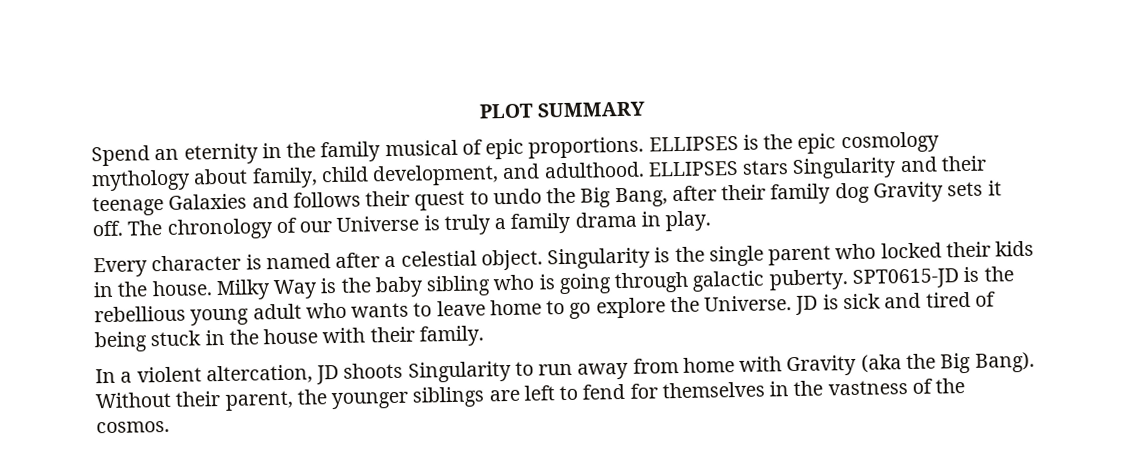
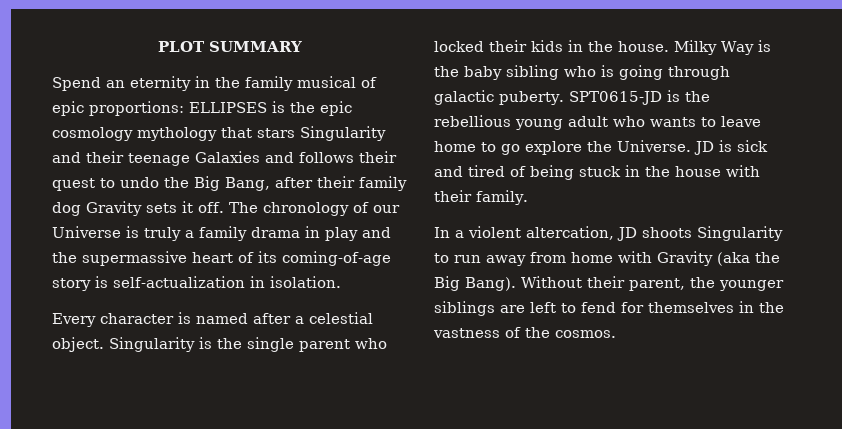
[528,136,645,159] proportions. -> [89,101,184,116] proportions:
[193,160,739,189] about family, child development, and adulthood. ELLIPSES -> [221,127,252,138] that
[665,210,712,232] play. -> [325,227,391,241] [52,251,391,266] [52,276,341,291] play and the supermassive heart of its coming-of-age story is self-actualization in isolation.

